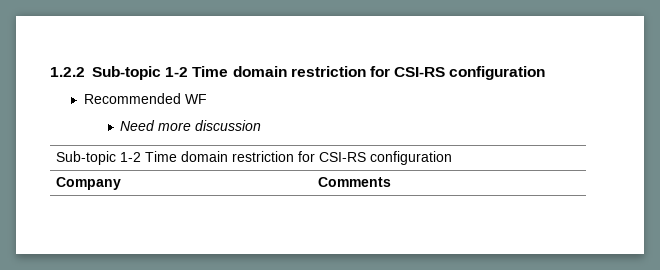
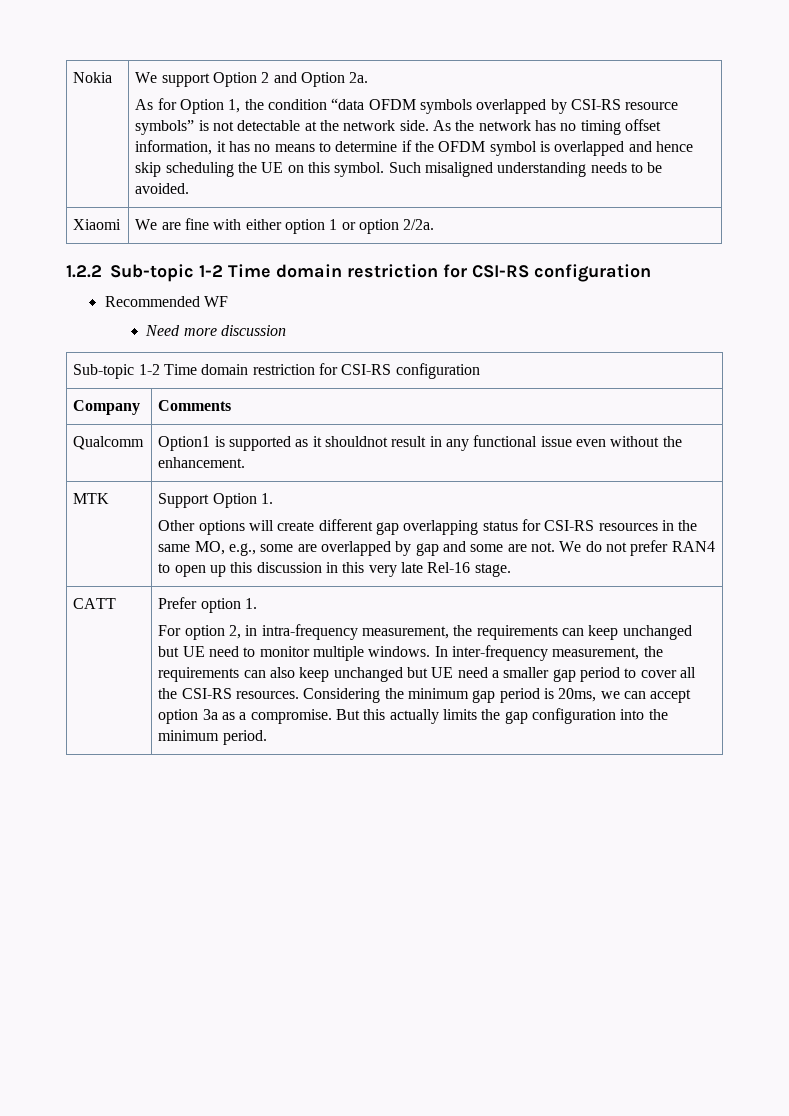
(50, 72) none -> [73,72,113,83] [135,72,369,87] [135,98,679,114] [135,119,661,135] [135,140,693,156] [135,162,663,177] [135,183,190,194] [73,219,122,230] [135,218,435,234] Nokia | We support Option 2 and Option 2a. // As for Option 1, the condition “data OFDM symbols overlapped by CSI-RS resource symbols” is not detectable at the network side. As the network has no timing offset information, it has no means to determine if the OFDM symbol is overlapped and hence skip scheduling the UE on this symbol. Such misaligned understanding needs to be avoided. // Xiaomi | We are fine with either option 1 or option 2/2a. //
(392, 182) none -> [73,436,145,450] [158,435,682,451] [158,457,246,468] [73,493,110,504] [158,493,274,508] [158,519,698,535] [158,540,715,556] [158,562,511,577] [73,598,117,609] [158,597,258,613] [158,624,692,640] [158,645,663,661] [158,667,696,682] [158,688,692,703] [158,708,668,724] [158,730,267,745] // Qualcomm | Option1 is supported as it shouldnot result in any functional issue even without the enhancement. // MTK | Support Option 1. // Other options will create different gap overlapping status for CSI-RS resources in the same MO, e.g., some are overlapped by gap and some are not. We do not prefer RAN4 to open up this discussion in this very late Rel-16 stage. // CATT | Prefer option 1. // For option 2, in intra-frequency measurement, the requirements can keep unchanged but UE need to monitor multiple windows. In inter-frequency measurement, the requirements can also keep unchanged but UE need a smaller gap period to cover all the CSI-RS resources. Considering the minimum gap period is 20ms, we can accept option 3a as a compromise. But this actually limits the gap configuration into the minimum period.

